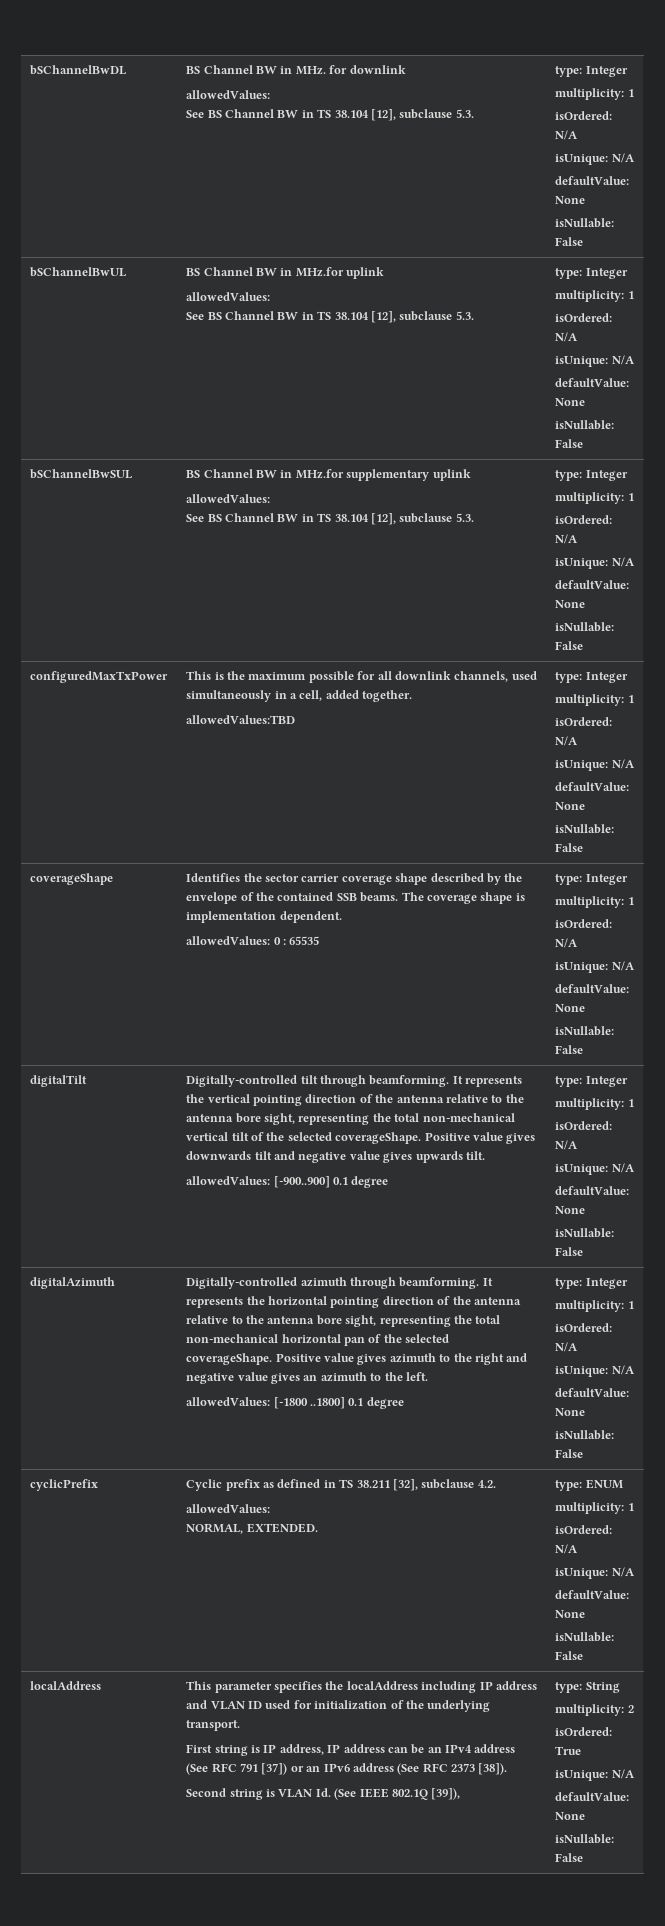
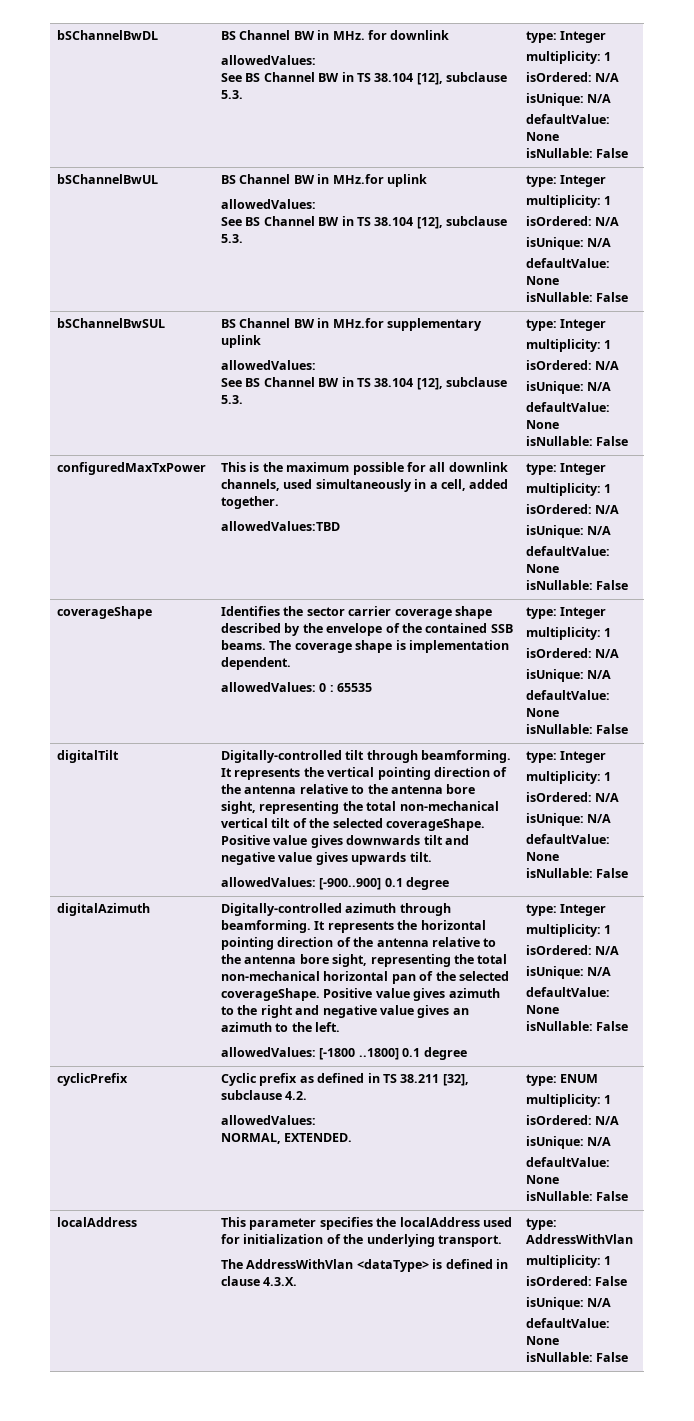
[421,1681,537,1693] [186,1700,263,1710] including IP address and VLAN ID -> (480, 1222) none
[186,1744,516,1756] [186,1763,508,1775] [186,1788,461,1800] [555,1682,620,1693] [555,1704,634,1716] [555,1727,613,1736] [555,1746,582,1755] First string is IP address, IP address can be an IPv4 address (See RFC 791 [37]) or an IPv6 address (See RFC 2373 [38]). // Second string is VLAN Id. (See IEEE 802.1Q [39]), | type: String // multiplicity: 2 // isOrdered: True -> [221,1259,508,1272] [221,1276,298,1286] [526,1218,558,1230] [526,1234,634,1244] [526,1255,612,1268] [526,1276,628,1286] The AddressWithVlan <dataType> is defined in clause 4.3.X. | type: AddressWithVlan // multiplicity: 1 // isOrdered: False

